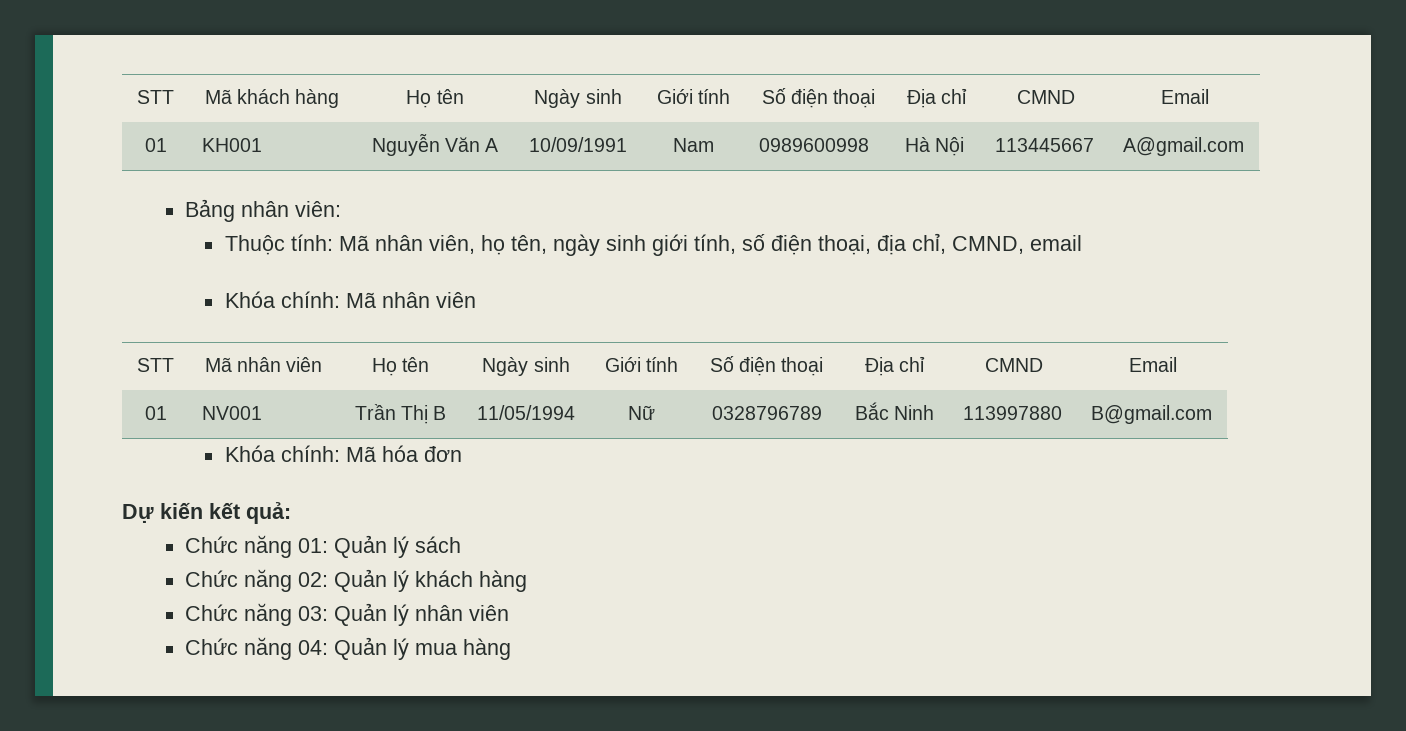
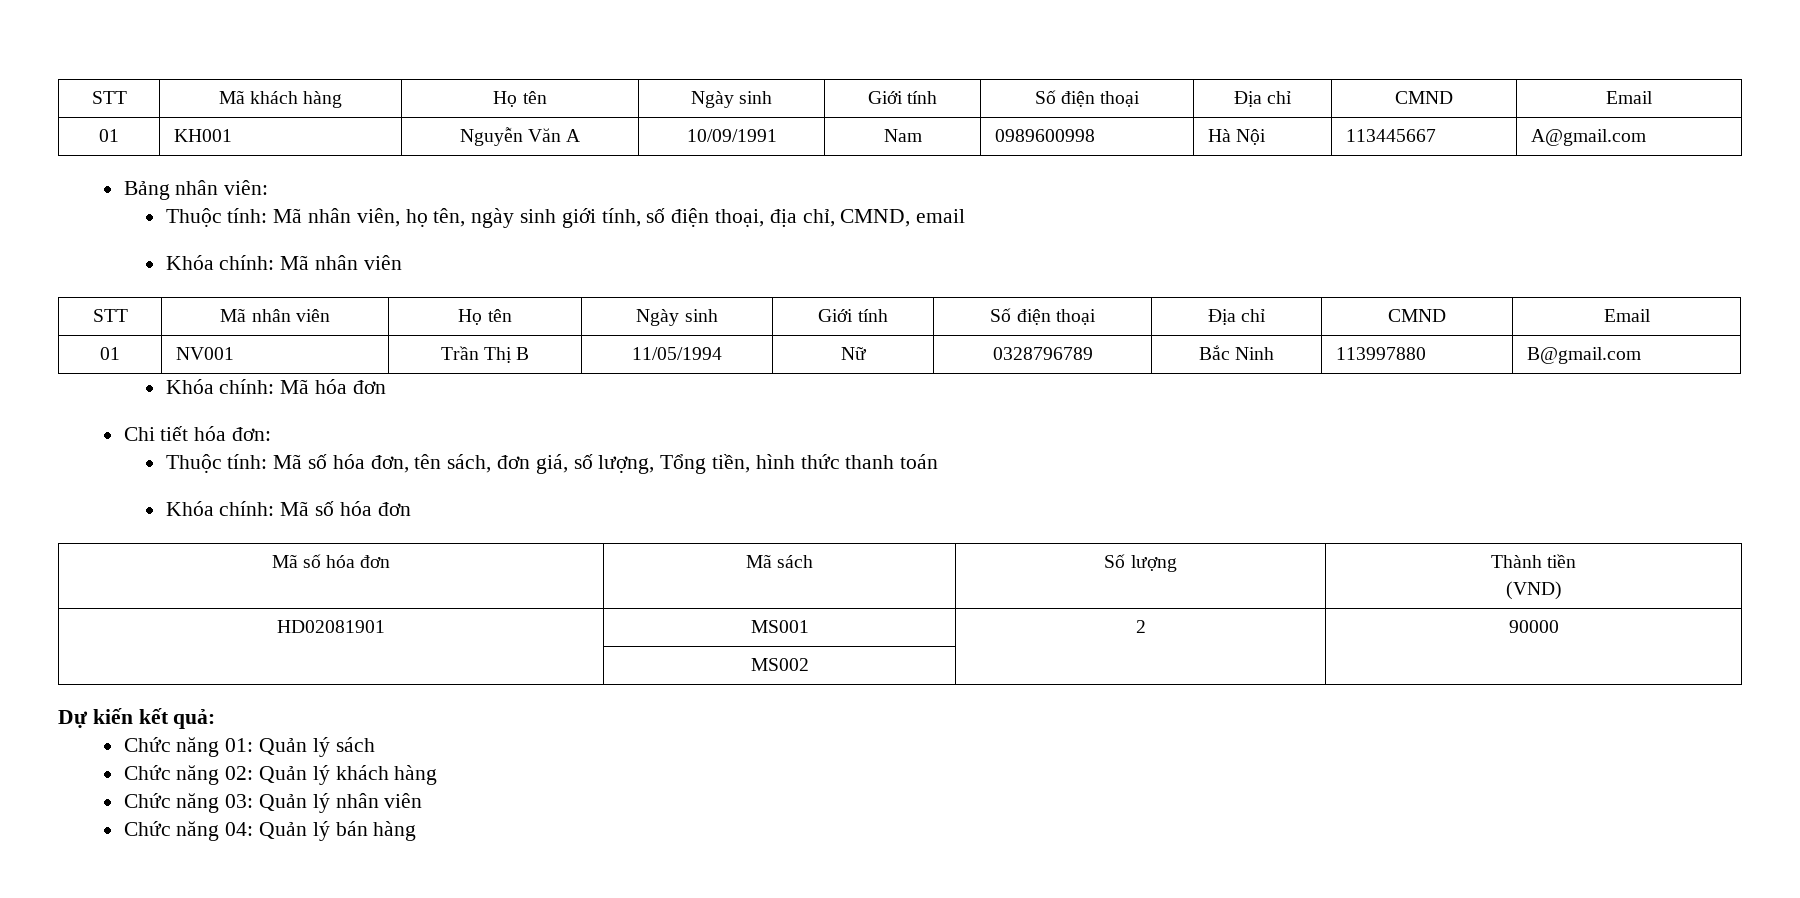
(462, 454) none -> [123,426,272,441] [165,454,939,474] [165,501,411,516] [271,554,391,568] [745,555,814,568] [1104,554,1177,572] [1490,554,1577,568] [1505,581,1562,600] [277,620,385,633] [750,620,809,633] [1135,620,1146,633] [1508,620,1559,633] [750,658,809,671] // Chi tiết hóa đơn: // Thuộc tính: Mã số hóa đơn, tên sách, đơn giá, số lượng, Tổng tiền, hình thức thanh toán // Khóa chính: Mã số hóa đơn // Mã số hóa đơn | Mã sách | Số lượng | Thành tiền // (VND) // HD02081901 | MS001 | 2 | 90000 // | MS002 | |
[415,643,458,655] mua -> [335,821,368,836] bán

